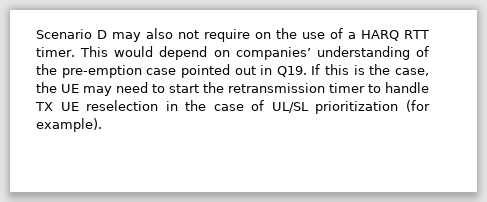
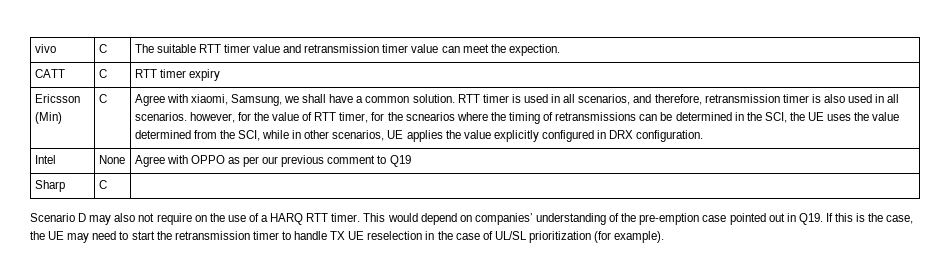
(36, 34) none -> [34,44,56,53] [98,44,107,53] [134,44,560,56] [34,69,65,78] [98,69,107,78] [134,69,220,81] [34,94,80,103] [34,112,62,124] [98,94,107,103] [134,94,900,106] [134,112,900,124] [134,130,704,142] [34,155,56,164] [98,155,125,164] [134,155,411,167] [34,180,65,192] [98,180,107,189] vivo | C | The suitable RTT timer value and retransmission timer value can meet the expection. // CATT | C | RTT timer expiry // Ericsson (Min) | C | Agree with xiaomi, Samsung, we shall have a common solution. RTT timer is used in all scenarios, and therefore, retransmission timer is also used in all scenarios. however, for the value of RTT timer, for the scnearios where the timing of retransmissions can be determined in the SCI, the UE uses the value determined from the SCI, while in other scenarios, UE applies the value explicitly configured in DRX configuration. // Intel | None | Agree with OPPO as per our previous comment to Q19 // Sharp | C | //

